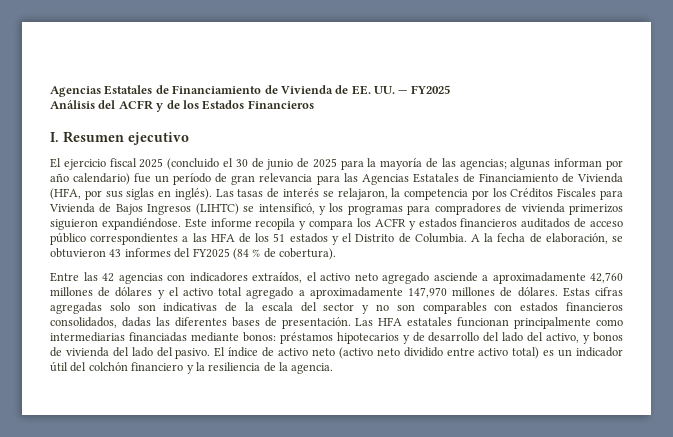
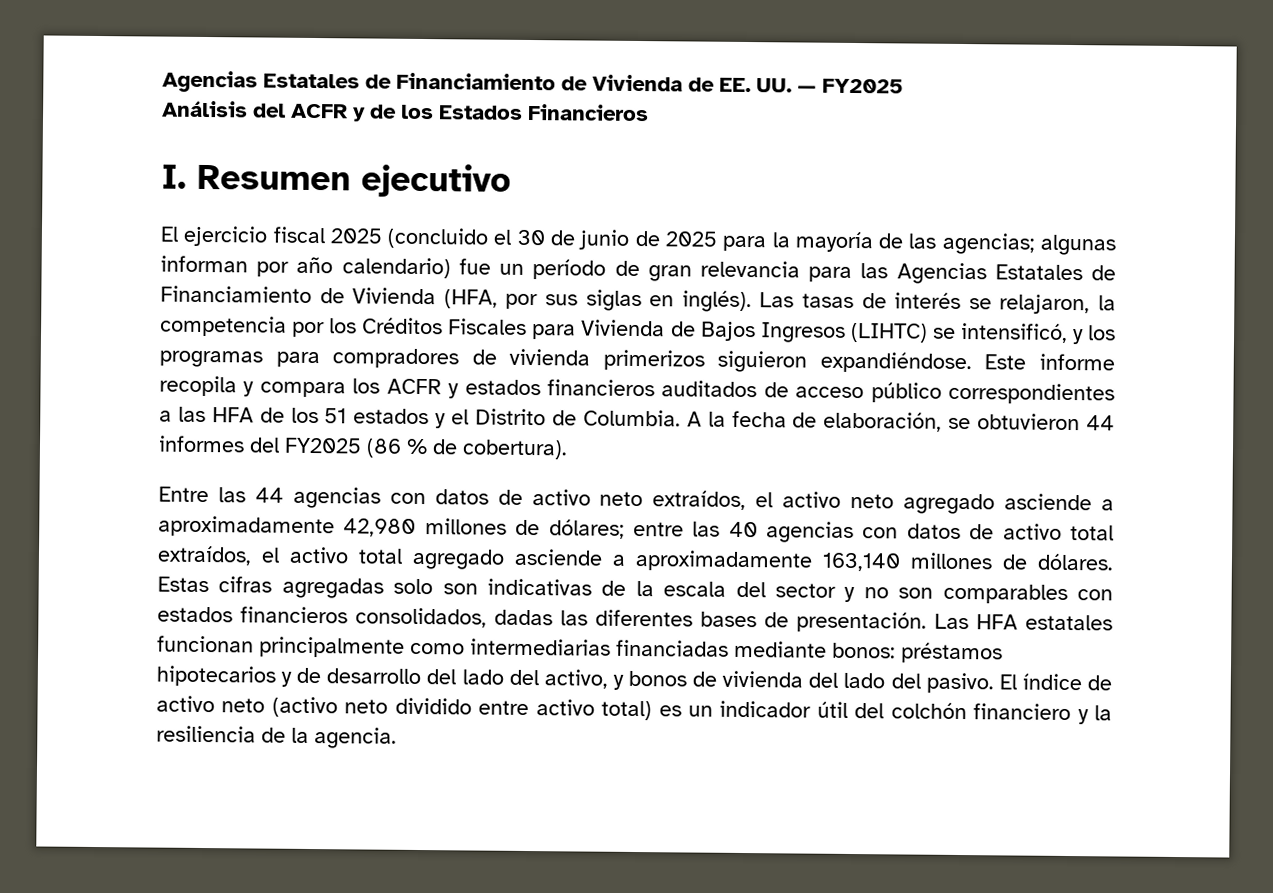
[109,249,122,257] 43 -> [1086,415,1116,431] 44
[232,248,249,260] (84 -> [366,438,402,458] (86
[102,272,248,284] 42 agencias con indicadores -> [254,486,644,509] 44 agencias con datos de activo neto
[590,272,623,283] [50,287,165,299] 42,760 millones de dólares y -> [343,518,1114,544] [157,545,252,566] 42,980 millones de dólares; entre las 40 agencias con datos de activo total extraídos,
[298,287,447,299] a aproximadamente 147,970 -> [514,548,901,572] asciende a aproximadamente 163,140

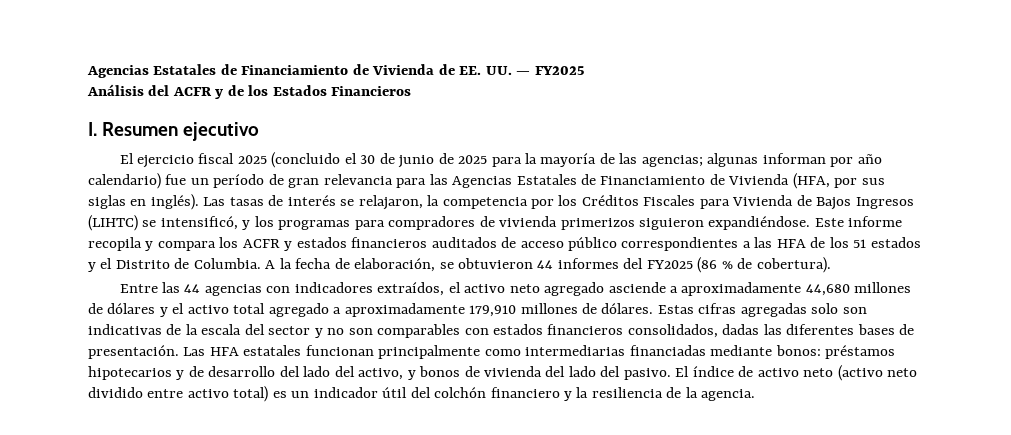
[434,489,644,507] datos de activo neto -> [294,282,373,293] indicadores
[343,518,1114,544] [157,545,252,566] 42,980 millones de dólares; entre las 40 agencias con datos de activo total extraídos, -> [805,282,912,296] [88,303,168,317] 44,680 millones de dólares y
[514,548,901,572] asciende a aproximadamente 163,140 -> [333,303,517,317] a aproximadamente 179,910

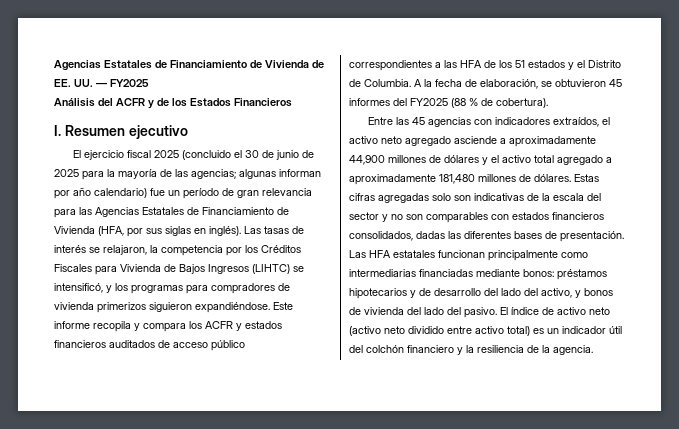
[537,260,554,269] 44 -> [609,79,622,87] 45
[697,257,718,273] (86 -> [451,98,466,108] (88
[184,284,201,293] 44 -> [411,117,425,125] 45
[805,284,850,296] 44,680 -> [349,155,385,165] 44,900
[469,305,517,317] 179,910 -> [439,174,475,184] 181,480

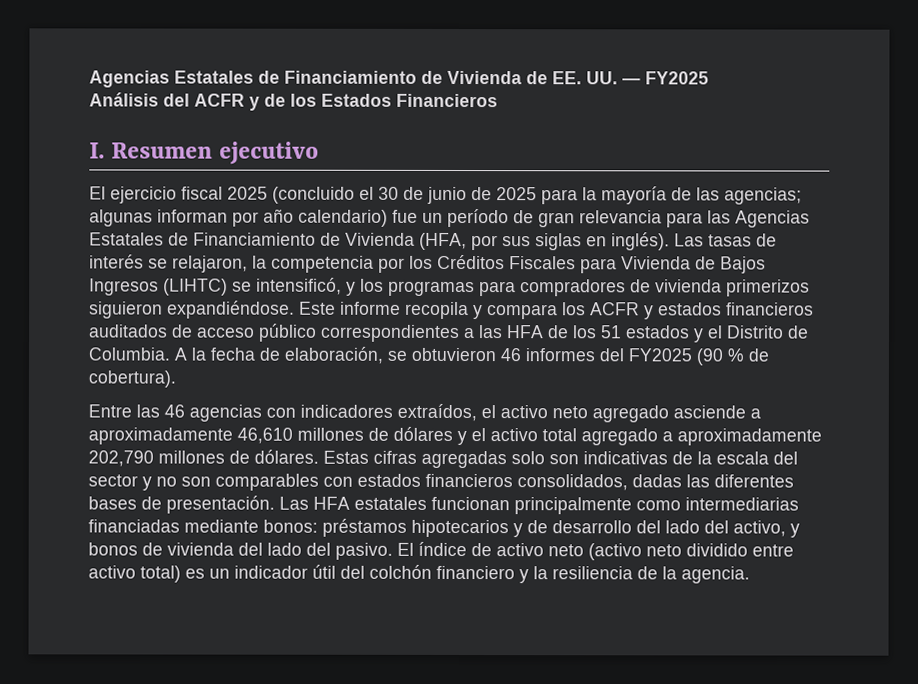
[609,79,622,87] 45 -> [500,348,521,362] 46
[451,98,466,108] (88 -> [696,348,723,366] (90
[411,117,425,125] 45 -> [164,404,185,418] 46
[349,155,385,165] 44,900 -> [237,427,293,444] 46,610
[439,174,475,184] 181,480 -> [88,450,154,467] 202,790

